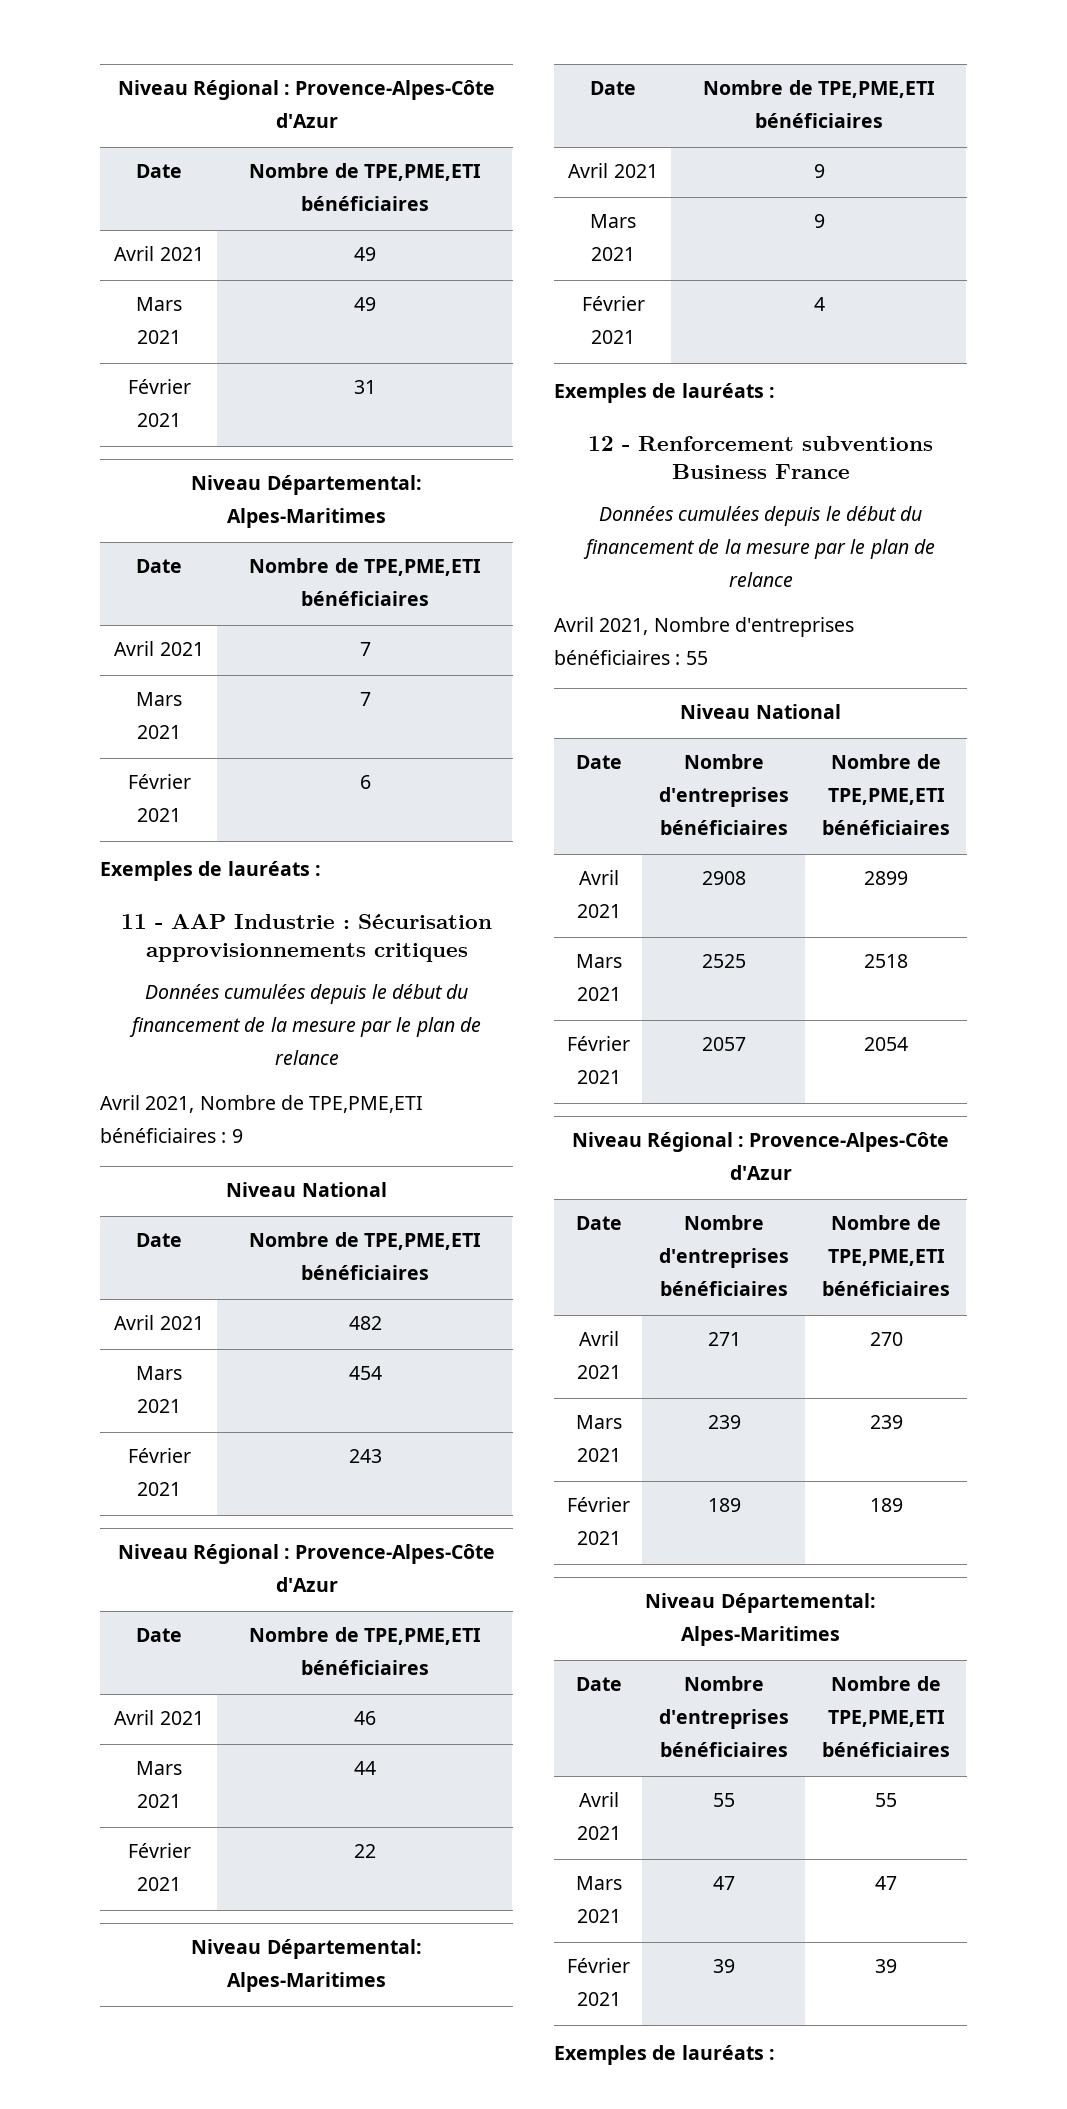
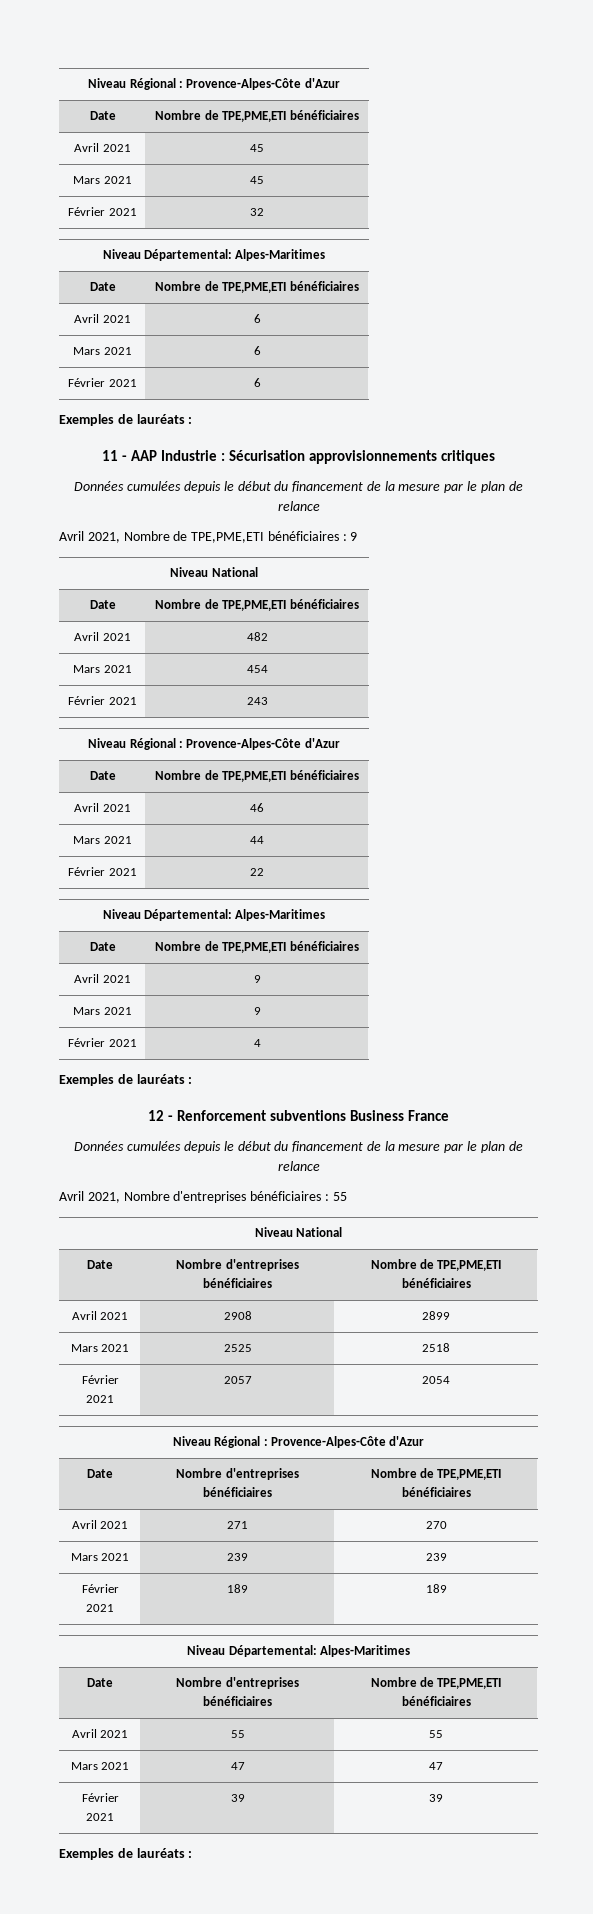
[354,247,376,261] [136,297,182,311] [137,330,181,344] [354,297,376,311] [127,379,191,394] [137,413,181,427] [354,380,376,394] 49 // Mars 2021 | 49 // Février 2021 | 31 -> [250,144,264,152] [73,176,132,184] [250,176,264,184] [68,207,137,216] [250,208,264,216] 45 // Mars 2021 | 45 // Février 2021 | 32
[359,642,371,656] [136,692,182,706] [137,725,181,739] [359,692,371,706] 7 // Mars 2021 | 7 -> [253,314,261,323] [73,347,132,355] [253,346,261,355] 6 // Mars 2021 | 6

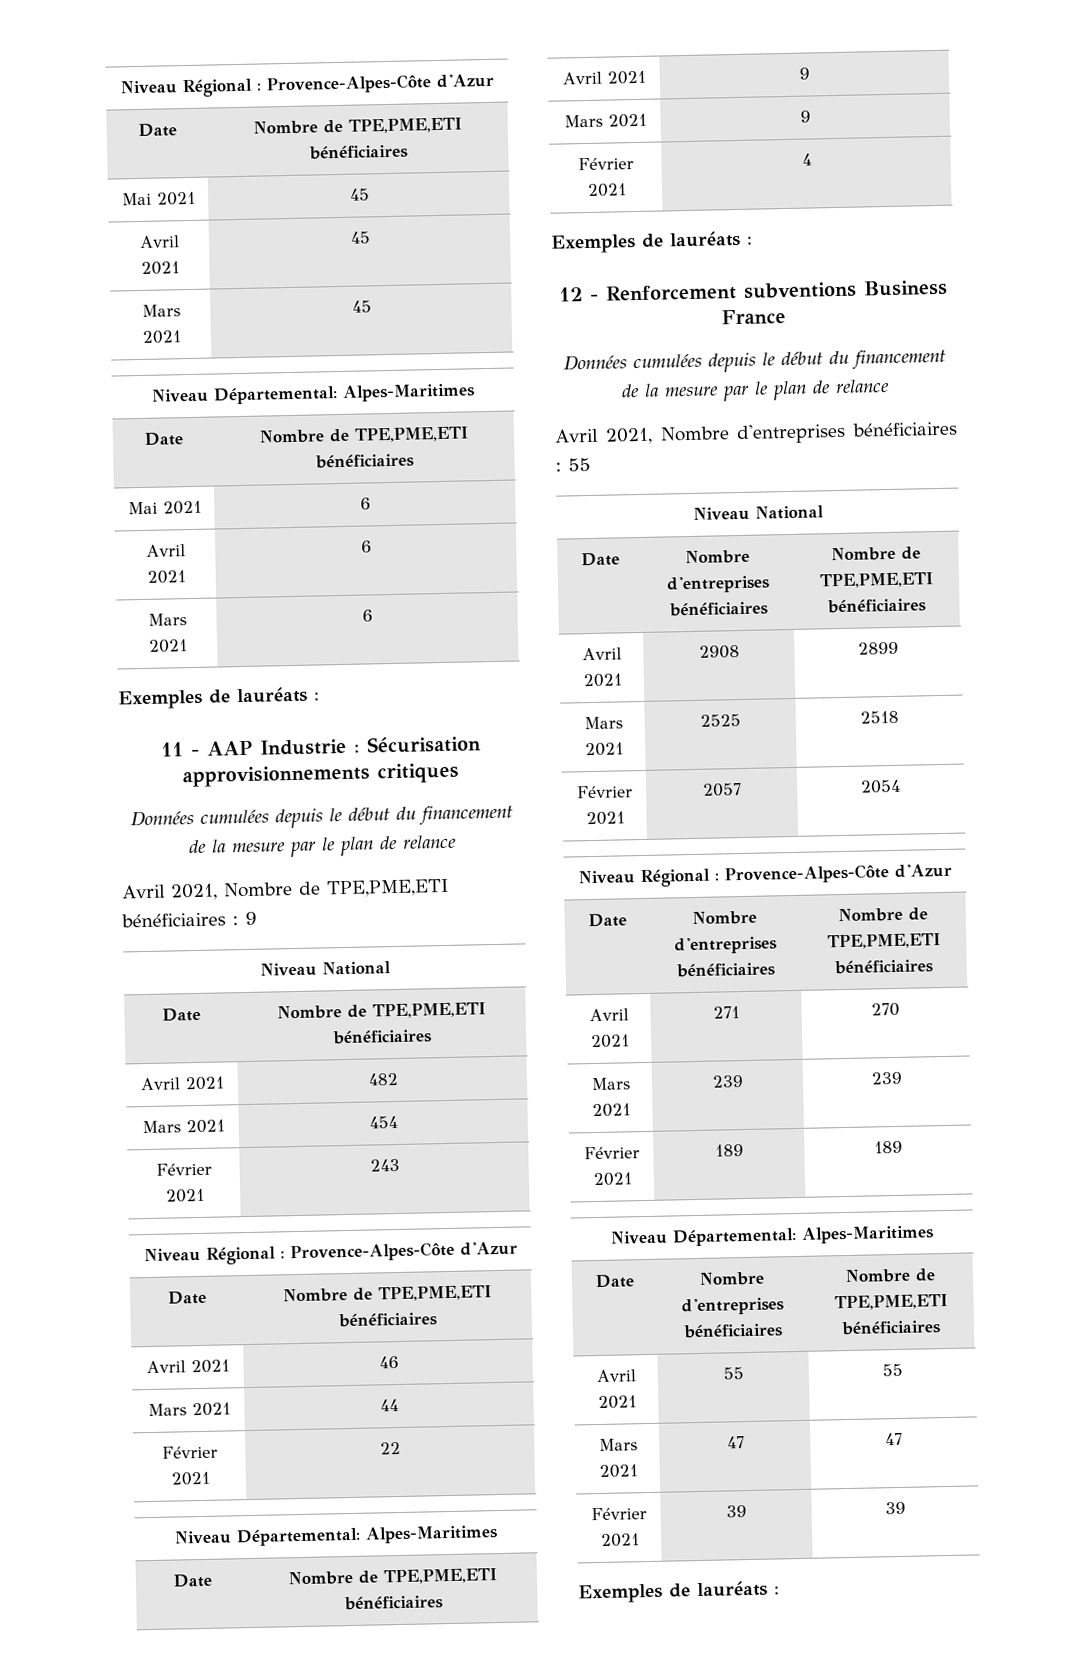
(359, 115) none -> [122,191,196,206] [349,188,370,201] // Mai 2021 | 45
[68,207,137,216] [250,208,264,216] [102,249,326,261] [89,282,116,291] [155,281,359,293] // Février 2021 | 32 // Niveau Départemental: Alpes-Maritimes // Date | Nombre de TPE,PME,ETI bénéficiaires -> [151,383,475,405] [143,432,184,446] [259,426,469,444] [314,453,414,469] [128,500,202,515] [360,497,371,510] // Niveau Départemental: Alpes-Maritimes // Date | Nombre de TPE,PME,ETI bénéficiaires // Mai 2021 | 6
[68,378,137,387] [253,378,261,387] // Février 2021 | 6 -> (373, 615) none

